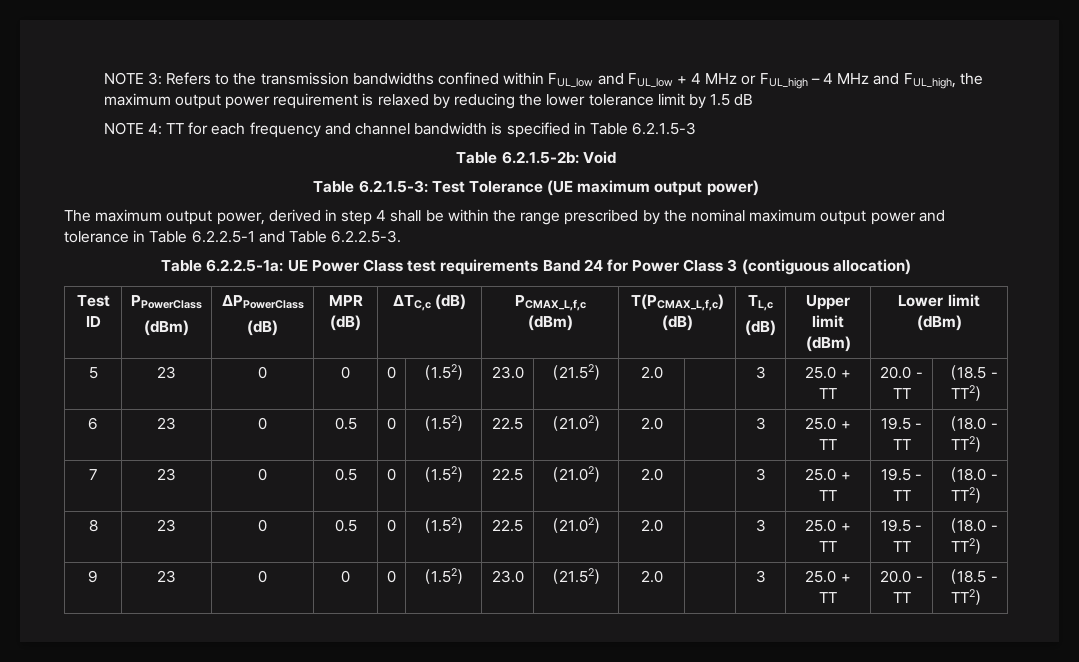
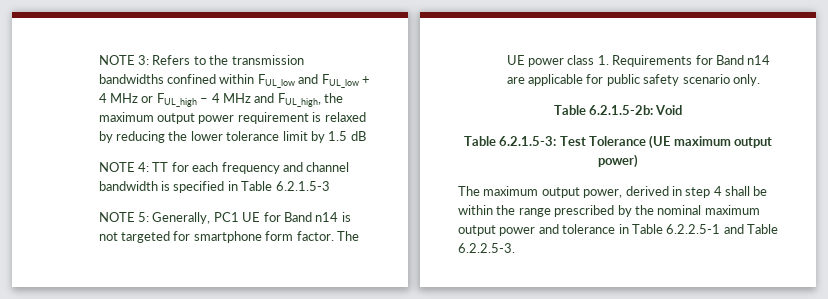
(697, 128) none -> [98,212,351,224] [98,231,359,243] [506,55,771,67] [506,74,760,86] // NOTE 5: Generally, PC1 UE for Band n14 is not targeted for smartphone form factor. The UE power class 1. Requirements for Band n14 are applicable for public safety scenario only.
[161,259,911,275] [76,295,110,307] [85,316,101,327] [131,295,202,309] [144,320,189,336] [221,295,304,309] [247,320,278,336] [328,295,363,306] [329,315,361,331] [392,294,467,311] [514,295,586,311] [527,315,573,331] [630,294,724,311] [661,315,693,331] [748,295,773,311] [745,320,776,336] [806,295,850,310] [812,315,844,328] [805,336,851,352] [898,294,980,307] [916,315,962,331] [88,367,98,379] [157,366,176,379] [258,366,267,379] [340,366,350,379] [387,366,396,379] [415,364,472,380] [491,366,524,379] [543,364,609,380] [640,366,663,379] [755,366,766,379] [805,366,851,379] [819,388,837,399] [880,366,923,379] [892,388,911,399] [942,365,998,380] [950,385,990,401] [88,417,98,430] [157,417,176,430] [258,417,267,430] [334,417,357,430] [387,417,396,430] [415,415,472,431] [491,417,523,430] [543,415,609,431] [640,417,663,430] [755,417,766,430] [805,417,851,430] [819,439,837,450] [880,417,923,430] [892,439,911,450] [942,416,998,431] [950,436,990,452] [88,469,98,480] [157,468,176,481] [258,468,267,481] [334,468,357,481] [387,468,396,481] [415,466,472,482] [491,468,523,481] [543,466,609,482] [640,468,663,481] [755,468,766,481] [805,468,851,481] [819,490,837,501] [880,468,923,481] [892,490,911,501] [942,467,998,482] [950,487,990,503] [88,519,98,532] [157,519,176,532] [258,519,267,532] [334,519,357,532] [387,519,396,532] [415,517,472,533] [491,519,523,532] [543,517,609,533] [640,519,663,532] [755,519,766,532] [805,519,851,532] [819,541,837,552] [880,519,923,532] [892,541,911,552] [942,518,998,533] [950,538,990,554] [88,570,98,583] [157,570,176,583] [258,570,267,583] [340,570,350,583] [387,570,396,583] [415,568,472,584] [491,570,524,583] [543,568,609,584] [640,570,663,583] [755,570,766,583] [805,570,851,583] [819,592,837,603] [880,570,923,583] [892,592,911,603] [942,569,998,584] [950,589,990,605] // Table 6.2.2.5-1a: UE Power Class test requirements Band 24 for Power Class 3 (contiguous allocation) // Test ID | PPowerClass // (dBm) | ΔPPowerClass // (dB) | MPR (dB) | ΔTC,c (dB) | PCMAX_L,f,c (dBm) | T(PCMAX_L,f,c) (dB) | TL,c // (dB) | Upper limit (dBm) | Lower limit (dBm) // 5 | 23 | 0 | 0 | 0 | （1.52） | 23.0 | （21.52） | 2.0 | | 3 | 25.0 + TT | 20.0 - TT | （18.5 - TT2） // 6 | 23 | 0 | 0.5 | 0 | （1.52） | 22.5 | （21.02） | 2.0 | | 3 | 25.0 + TT | 19.5 - TT | （18.0 - TT2） // 7 | 23 | 0 | 0.5 | 0 | （1.52） | 22.5 | （21.02） | 2.0 | | 3 | 25.0 + TT | 19.5 - TT | （18.0 - TT2） // 8 | 23 | 0 | 0.5 | 0 | （1.52） | 22.5 | （21.02） | 2.0 | | 3 | 25.0 + TT | 19.5 - TT | （18.0 - TT2） // 9 | 23 | 0 | 0 | 0 | （1.52） | 23.0 | （21.52） | 2.0 | | 3 | 25.0 + TT | 20.0 - TT | （18.5 - TT2） -> (515, 248) none

